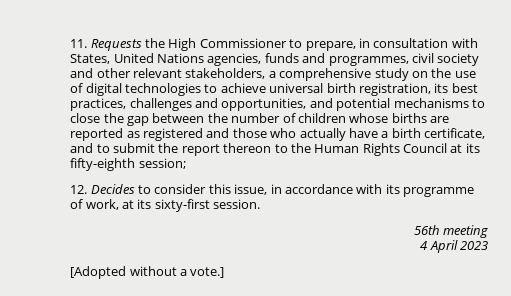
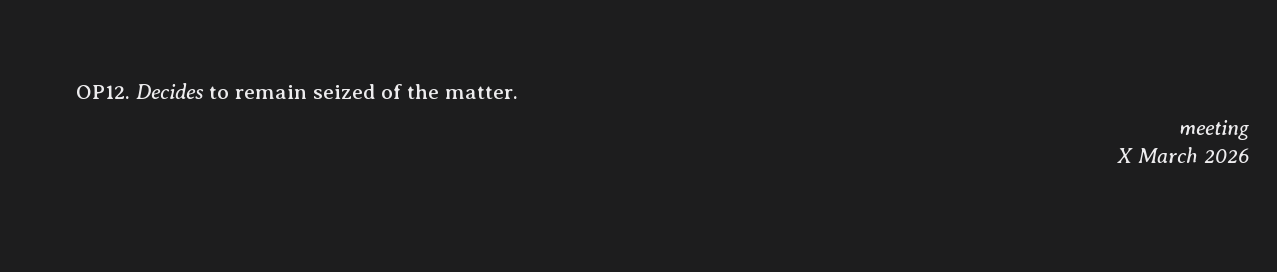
[70,38,478,51] [70,53,480,66] [70,68,476,81] [70,83,478,96] [70,98,485,111] [70,113,450,126] [70,128,486,141] [70,143,480,156] [70,158,186,171] [70,184,475,197] [70,199,261,212] [413,225,488,238] [420,240,488,253] [70,266,225,279] 11. Requests the High Commissioner to prepare, in consultation with States, United Nations agencies, funds and programmes, civil society and other relevant stakeholders, a comprehensive study on the use of digital technologies to achieve universal birth registration, its best practices, challenges and opportunities, and potential mechanisms to close the gap between the number of children whose births are reported as registered and those who actually have a birth certificate, and to submit the report thereon to the Human Rights Council at its fifty-eighth session; // 12. Decides to consider this issue, in accordance with its programme of work, at its sixty-first session. // 56th meeting // 4 April 2023 // [Adopted without a vote.] -> [76,83,519,99] [1179,120,1249,140] [1117,147,1249,163] OP12. Decides to remain seized of the matter. // meeting // X March 2026

